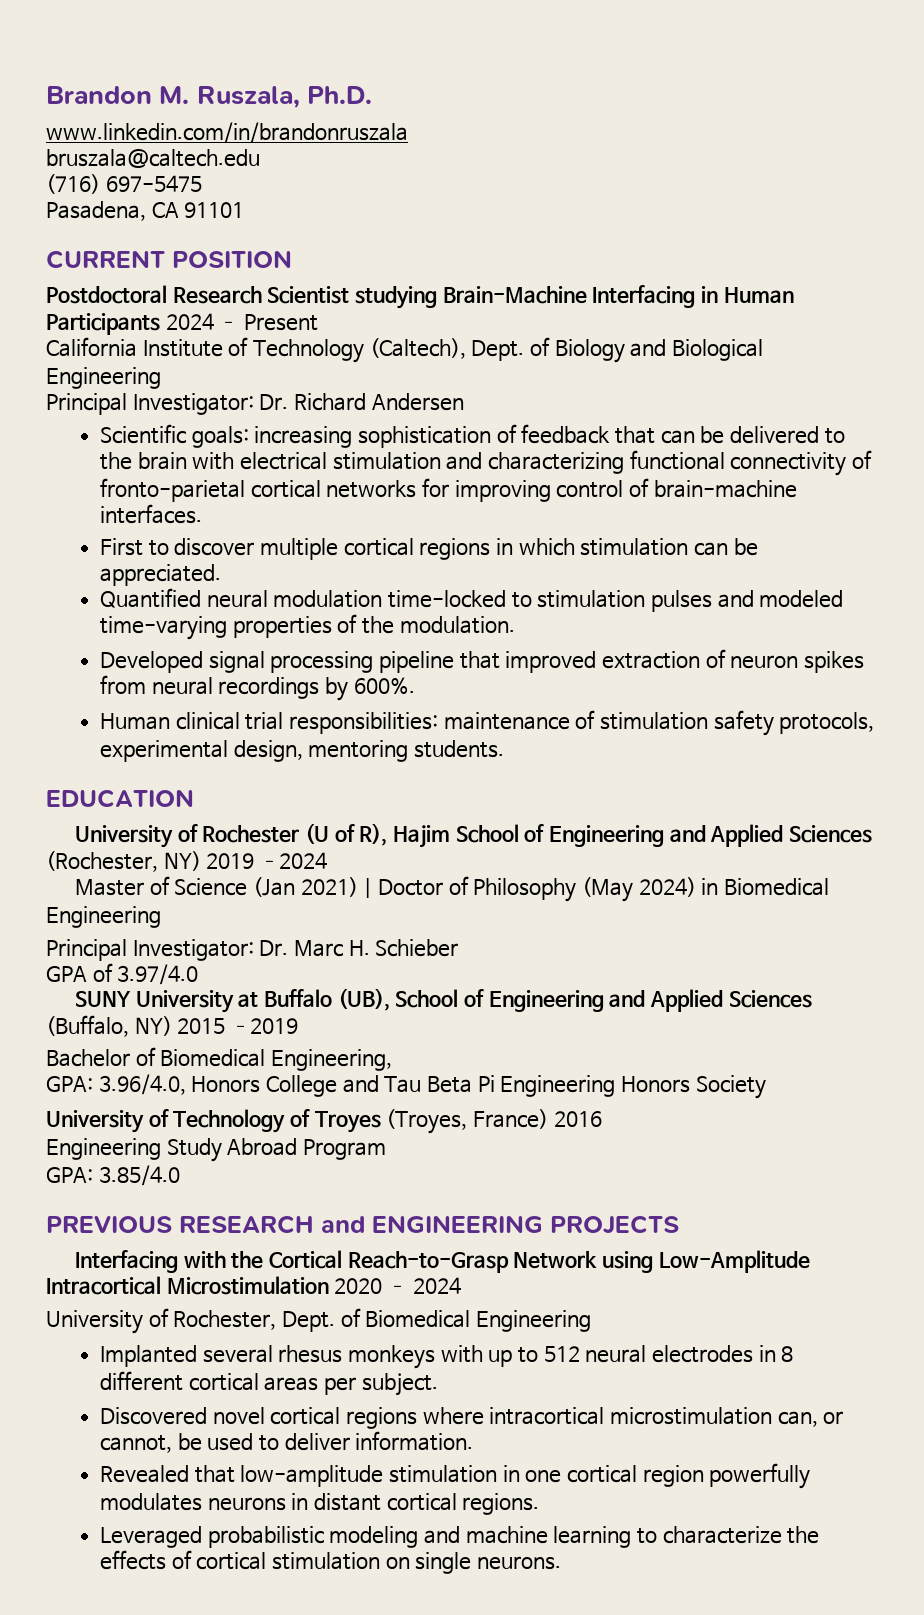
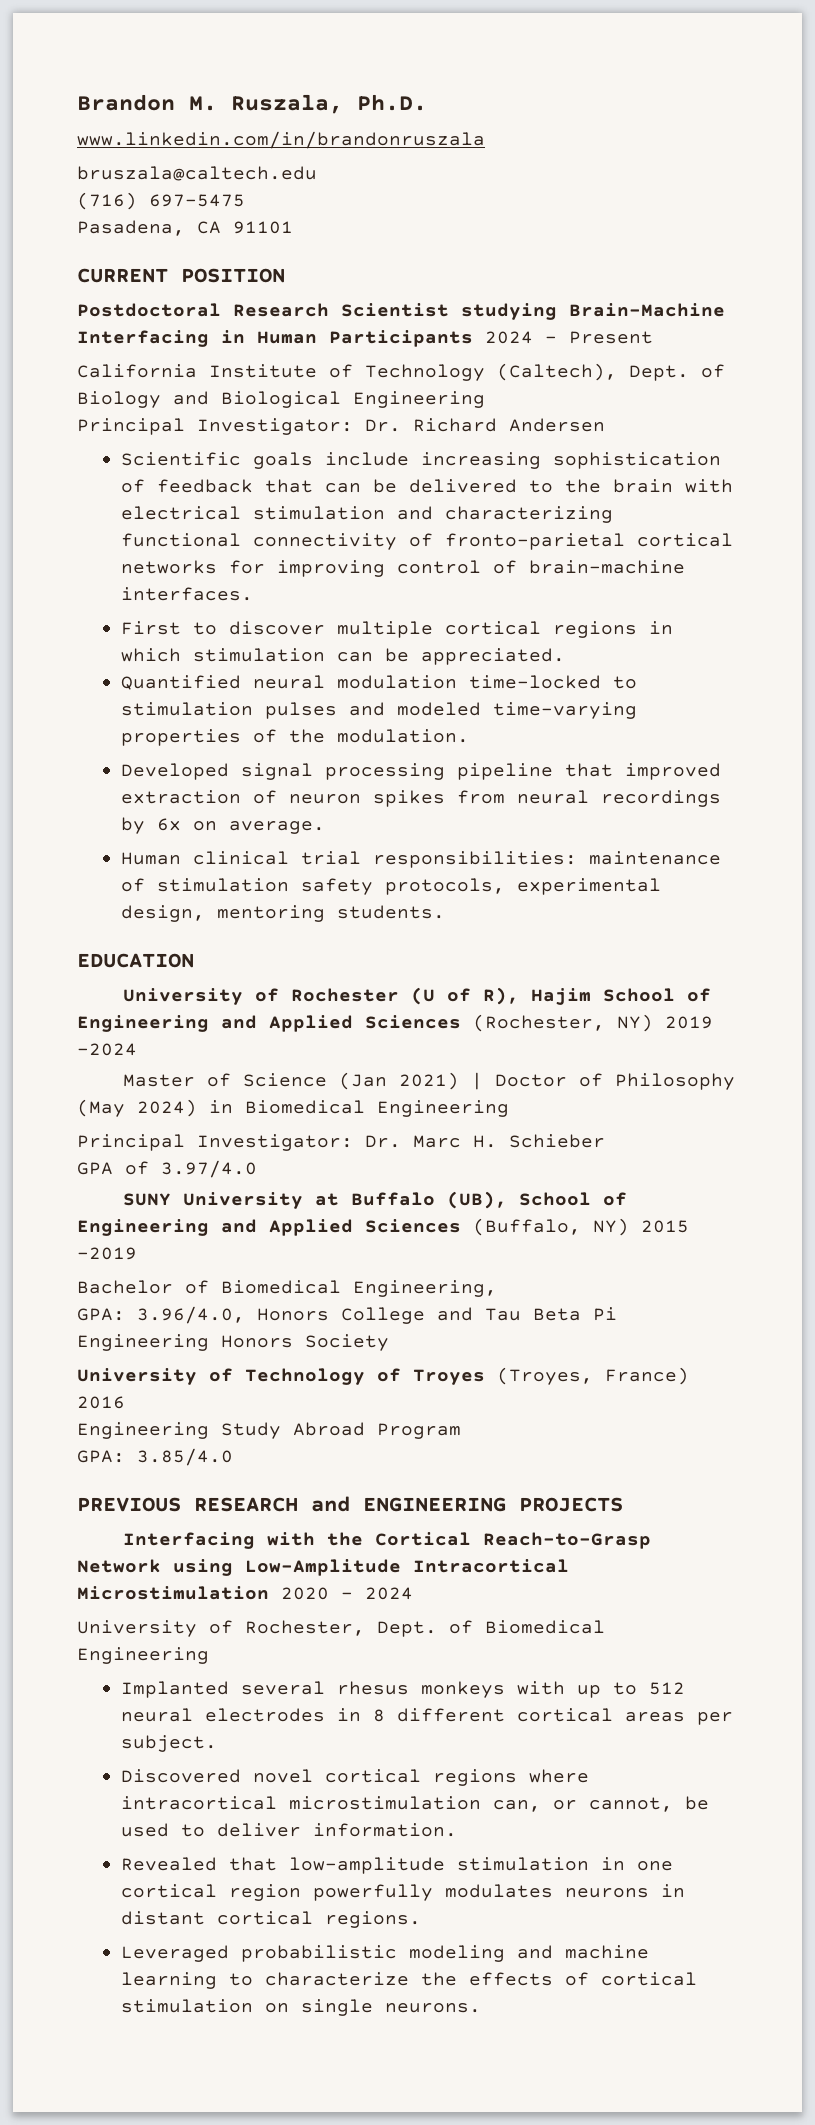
[191,426,249,448] goals: -> [252,452,409,469] goals include
[353,677,415,695] 600%. -> [156,818,325,834] 6x on average.

